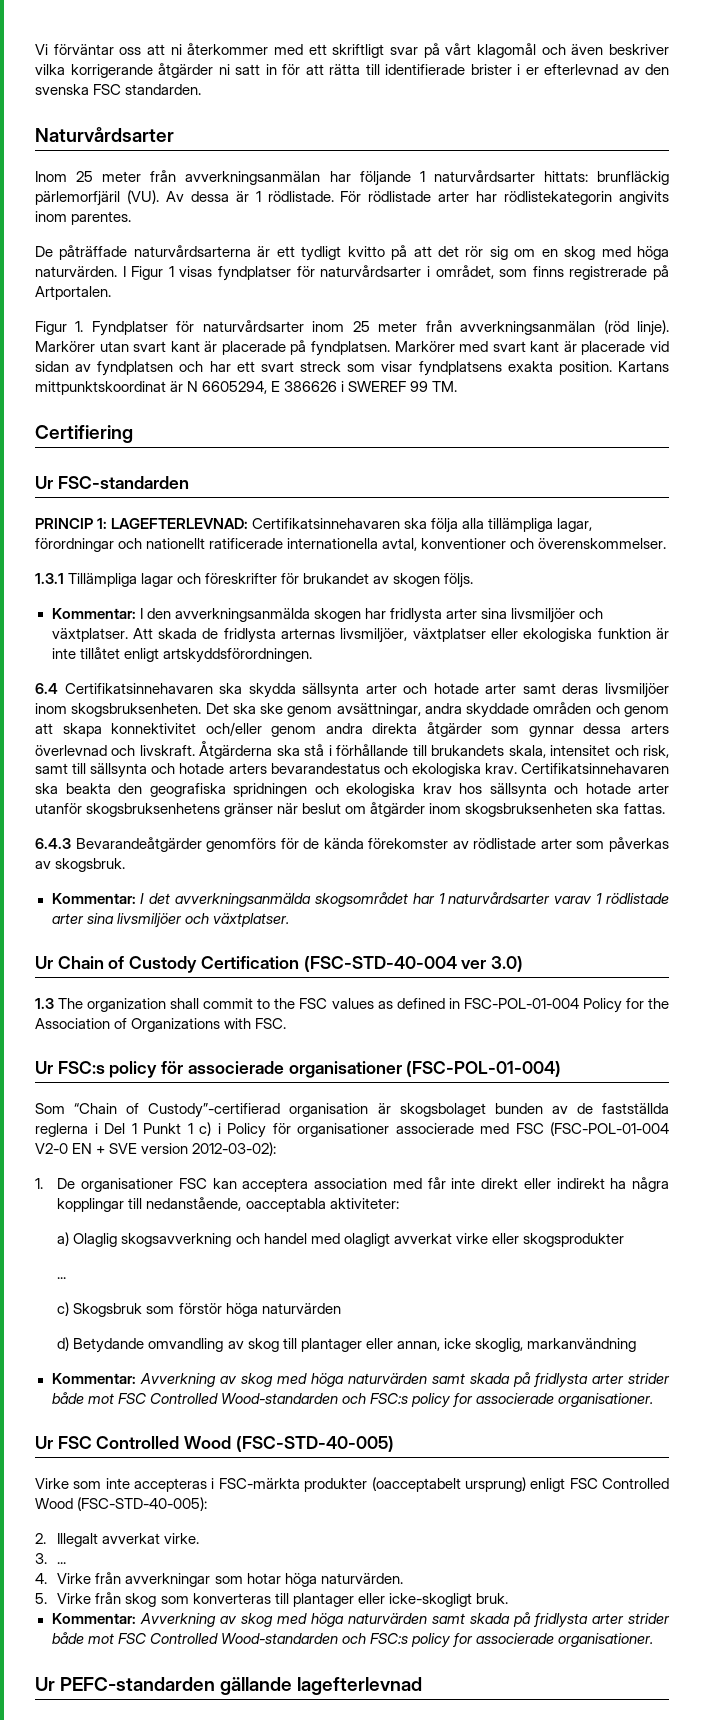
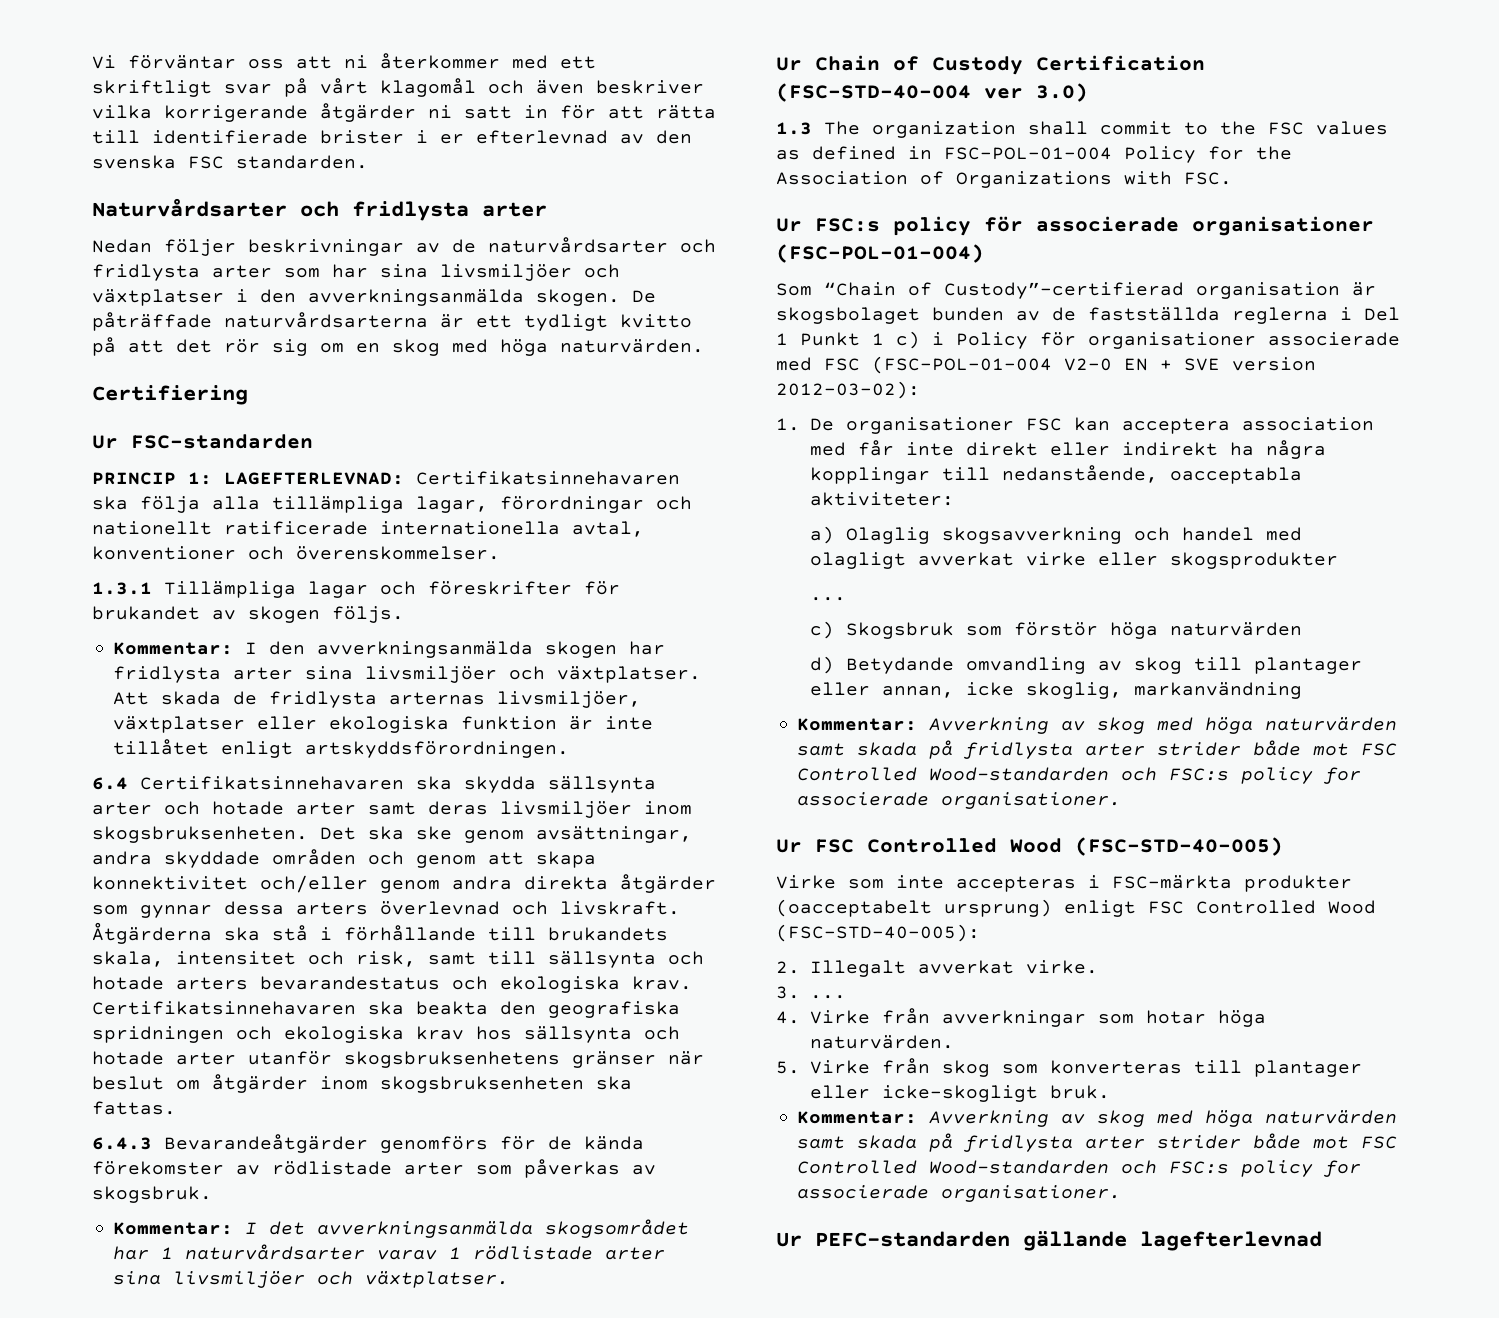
[35,170,670,186] [35,190,670,206] [35,211,132,225] // Inom 25 meter från avverkningsanmälan har följande 1 naturvårdsarter hittats: brunfläckig pärlemorfjäril (VU). Av dessa är 1 rödlistade. För rödlistade arter har rödlistekategorin angivits inom parentes. // -> [300,201,547,221] [92,237,716,256] [92,264,620,281] [92,289,620,306] och fridlysta arter // Nedan följer beskrivningar av de naturvårdsarter och fridlysta arter som har sina livsmiljöer och växtplatser i den avverkningsanmälda skogen.
[122,265,670,281] [35,286,111,300] [35,320,669,336] [35,340,669,356] [35,361,669,376] [35,381,458,395] I Figur 1 visas fyndplatser för naturvårdsarter i området, som finns registrerade på Artportalen. // Figur 1. Fyndplatser för naturvårdsarter inom 25 meter från avverkningsanmälan (röd linje). Markörer utan svart kant är placerade på fyndplatsen. Markörer med svart kant är placerade vid sidan av fyndplatsen och har ett svart streck som visar fyndplatsens exakta position. Kartans mittpunktskoordinat är N 6605294, E 386626 i SWEREF 99 TM. -> (704, 346) none

